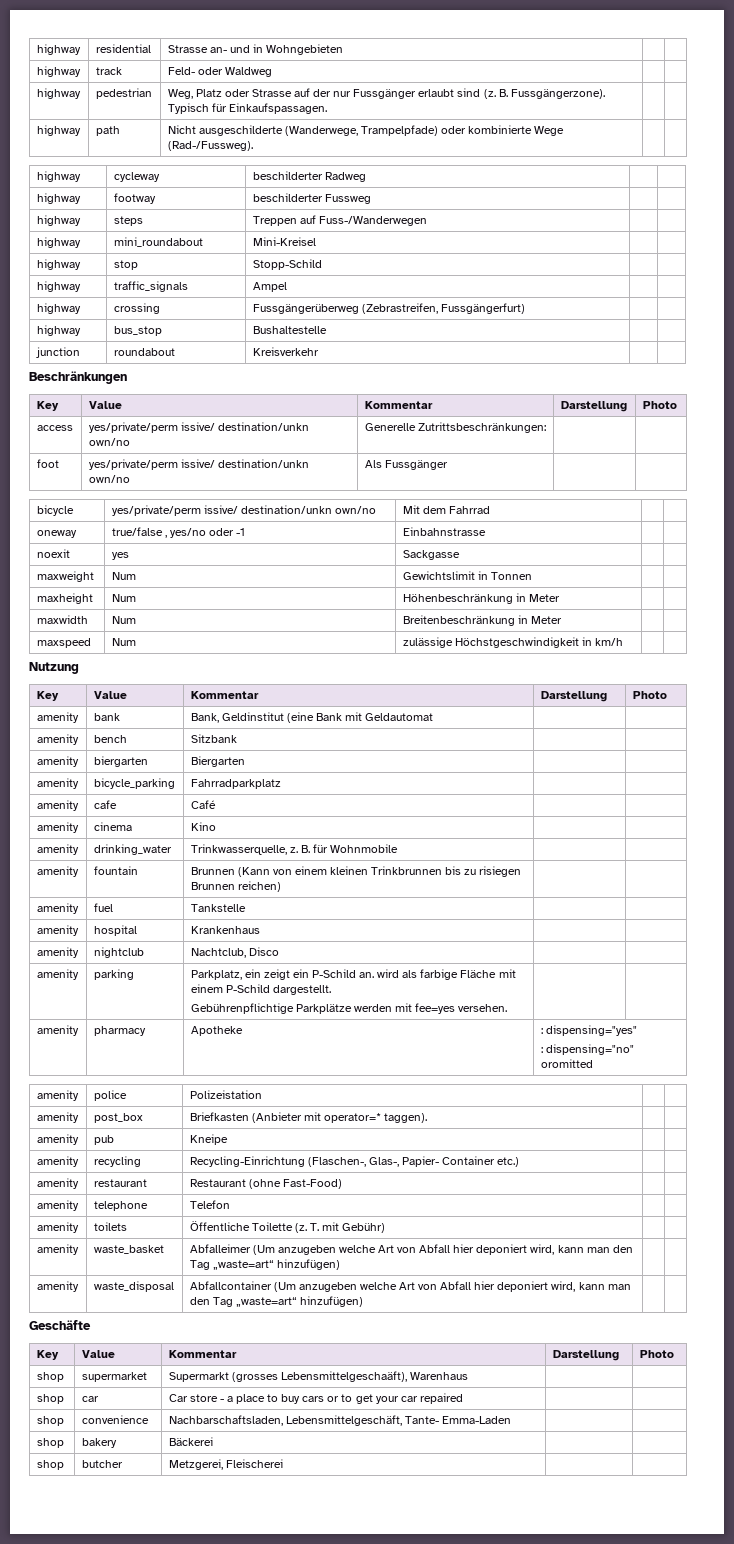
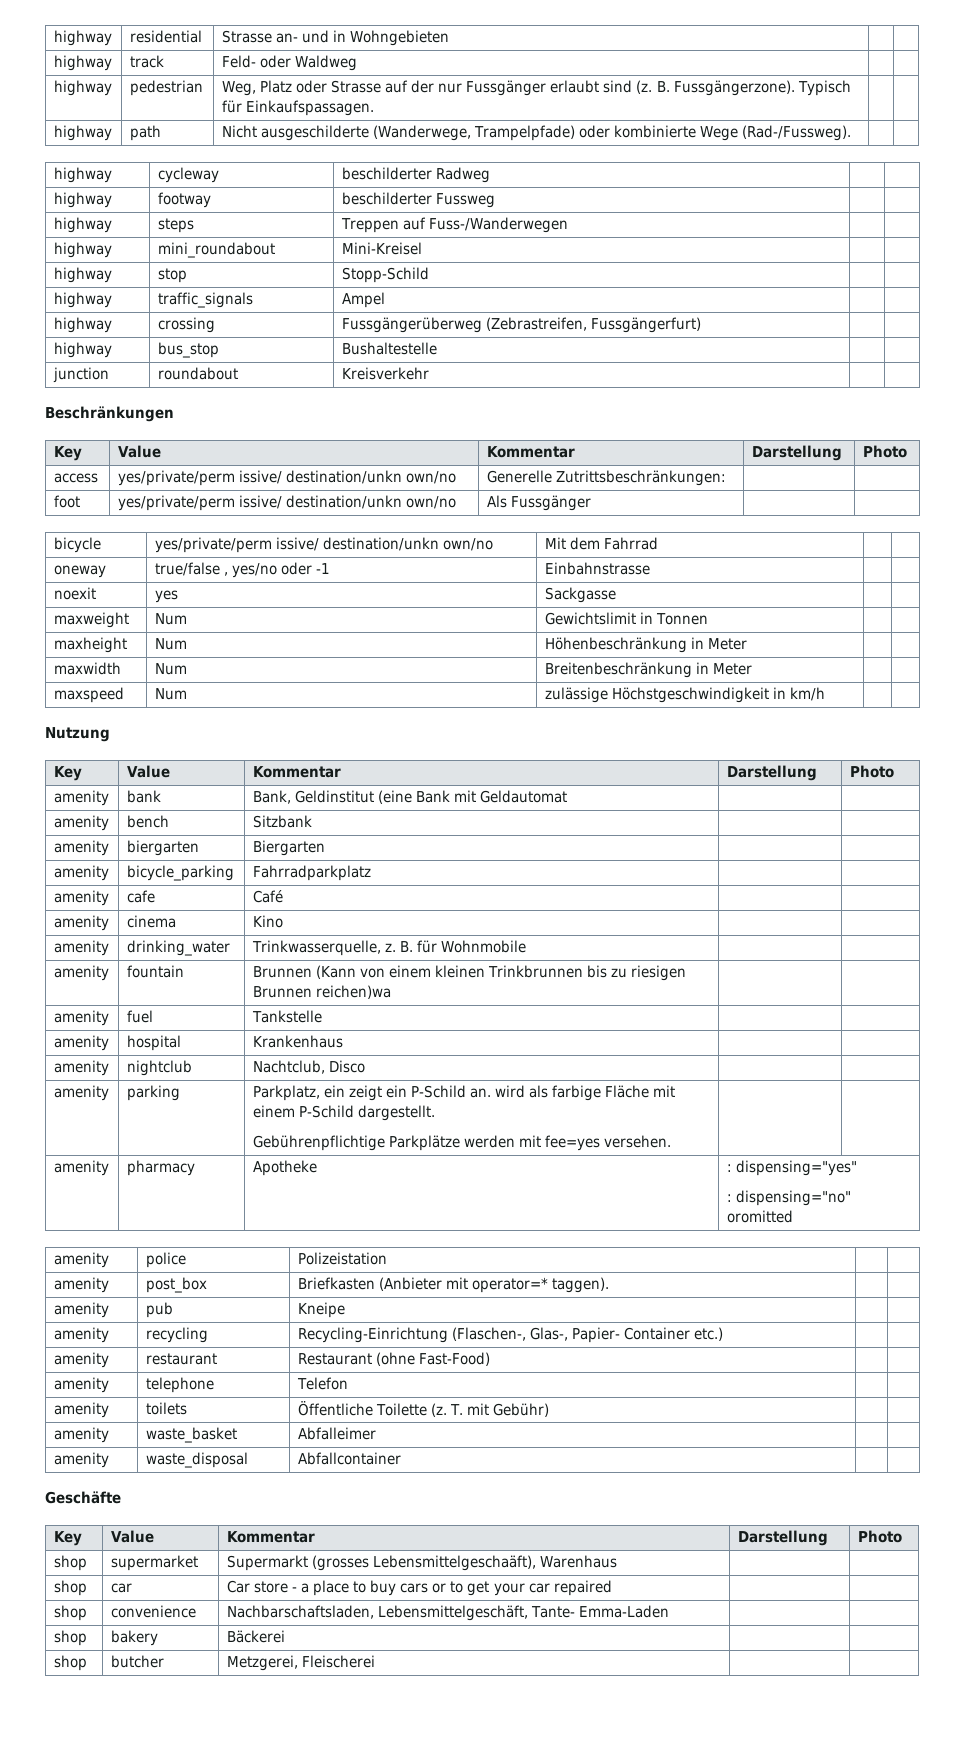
[479,866,522,877] [190,881,281,892] risiegen Brunnen reichen) -> [631,965,687,981] [252,985,392,999] riesigen Brunnen reichen)wa
[252,1244,633,1255] [189,1259,340,1270] [36,1281,79,1292] [93,1281,174,1292] [189,1281,631,1292] [189,1296,363,1307] (Um anzugeben welche Art von Abfall hier deponiert wird, kann man den Tag „waste=art“ hinzufügen) | | // amenity | waste_disposal | Abfallcontainer (Um anzugeben welche Art von Abfall hier deponiert wird, kann man den Tag „waste=art“ hinzufügen) -> [53,1452,109,1468] [145,1452,248,1468] [297,1452,401,1465] | | // amenity | waste_disposal | Abfallcontainer

